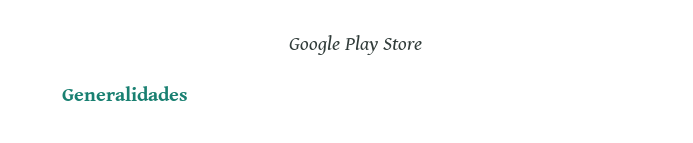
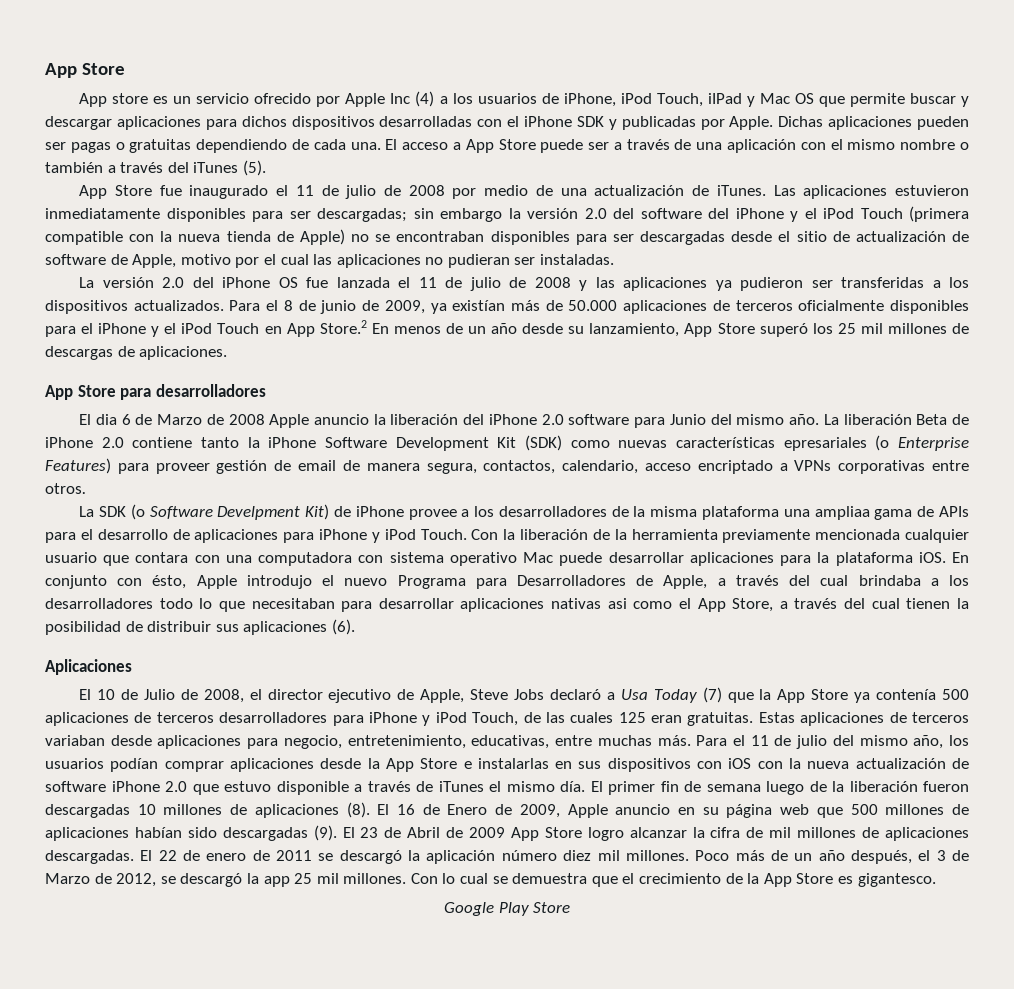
(288, 45) none -> [45,63,126,78] [79,91,969,107] [45,116,969,130] [45,139,969,153] [45,160,266,176] [79,185,969,199] [45,206,969,222] [45,229,969,245] [45,254,615,268] [79,277,969,291] [45,300,969,314] [45,320,970,337] [45,346,228,360] [45,384,266,400] [79,414,970,428] [45,435,969,451] [45,458,969,474] [45,483,86,494] [79,504,970,520] [45,529,970,543] [45,552,970,566] [45,575,969,589] [45,598,970,612] [45,619,355,635] [45,659,132,675] [79,687,969,703] [45,712,970,726] [45,735,969,749] [45,758,969,772] [45,781,969,795] [45,802,969,818] [45,825,970,841] [45,850,969,864] [45,873,936,887] App Store // App store es un servicio ofrecido por Apple Inc (4) a los usuarios de iPhone, iPod Touch, iIPad y Mac OS que permite buscar y descargar aplicaciones para dichos dispositivos desarrolladas con el iPhone SDK y publicadas por Apple. Dichas aplicaciones pueden ser pagas o gratuitas dependiendo de cada una. El acceso a App Store puede ser a través de una aplicación con el mismo nombre o también a través del iTunes (5). // App Store fue inaugurado el 11 de julio de 2008 por medio de una actualización de iTunes. Las aplicaciones estuvieron inmediatamente disponibles para ser descargadas; sin embargo la versión 2.0 del software del iPhone y el iPod Touch (primera compatible con la nueva tienda de Apple) no se encontraban disponibles para ser descargadas desde el sitio de actualización de software de Apple, motivo por el cual las aplicaciones no pudieran ser instaladas. // La versión 2.0 del iPhone OS fue lanzada el 11 de julio de 2008 y las aplicaciones ya pudieron ser transferidas a los dispositivos actualizados. Para el 8 de junio de 2009, ya existían más de 50.000 aplicaciones de terceros oficialmente disponibles para el iPhone y el iPod Touch en App Store.2 En menos de un año desde su lanzamiento, App Store superó los 25 mil millones de descargas de aplicaciones. // App Store para desarrolladores // El dia 6 de Marzo de 2008 Apple anuncio la liberación del iPhone 2.0 software para Junio del mismo año. La liberación Beta de iPhone 2.0 contiene tanto la iPhone Software Development Kit (SDK) como nuevas características epresariales (o Enterprise Features) para proveer gestión de email de manera segura, contactos, calendario, acceso encriptado a VPNs corporativas entre otros. // La SDK (o Software Develpment Kit) de iPhone provee a los desarrolladores de la misma plataforma una ampliaa gama de APIs para el desarrollo de aplicaciones para iPhone y iPod Touch. Con la liberación de la herramienta previamente mencionada cualquier usuario que contara con una computadora con sistema operativo Mac puede desarrollar aplicaciones para la plataforma iOS. En conjunto con ésto, Apple introdujo el nuevo Programa para Desarrolladores de Apple, a través del cual brindaba a los desarrolladores todo lo que necesitaban para desarrollar aplicaciones nativas asi como el App Store, a través del cual tienen la posibilidad de distribuir sus aplicaciones (6). // Aplicaciones // El 10 de Julio de 2008, el director ejecutivo de Apple, Steve Jobs declaró a Usa Today (7) que la App Store ya contenía 500 aplicaciones de terceros desarrolladores para iPhone y iPod Touch, de las cuales 125 eran gratuitas. Estas aplicaciones de terceros variaban desde aplicaciones para negocio, entretenimiento, educativas, entre muchas más. Para el 11 de julio del mismo año, los usuarios podían comprar aplicaciones desde la App Store e instalarlas en sus dispositivos con iOS con la nueva actualización de software iPhone 2.0 que estuvo disponible a través de iTunes el mismo día. El primer fin de semana luego de la liberación fueron descargadas 10 millones de aplicaciones (8). El 16 de Enero de 2009, Apple anuncio en su página web que 500 millones de aplicaciones habían sido descargadas (9). El 23 de Abril de 2009 App Store logro alcanzar la cifra de mil millones de aplicaciones descargadas. El 22 de enero de 2011 se descargó la aplicación número diez mil millones. Poco más de un año después, el 3 de Marzo de 2012, se descargó la app 25 mil millones. Con lo cual se demuestra que el crecimiento de la App Store es gigantesco. //
[62,86,188,101] // Generalidades -> (571, 907) none

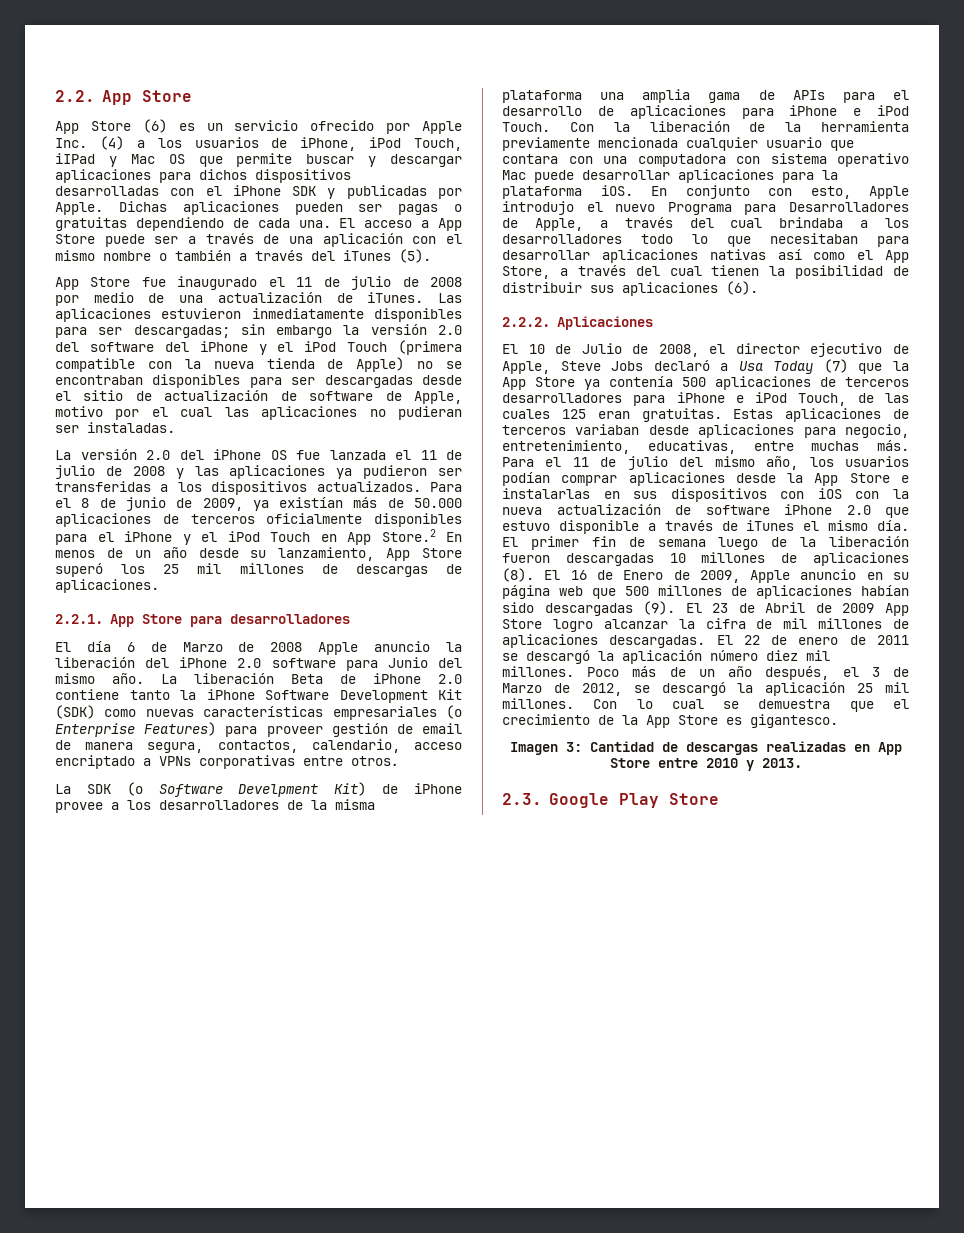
(45, 70) none -> [55,90,95,102] 2.2.
[112,93,149,104] store -> [90,119,167,133] Store (6)
[390,93,411,104] Inc -> [55,138,87,148] Inc.
(228, 353) none -> [55,614,103,624] 2.2.1.
[95,414,117,425] dia -> [86,641,111,652] día
[783,437,867,451] epresariales -> [332,706,437,720] empresariales
[814,506,870,520] ampliaa -> [642,89,691,103] amplia
[371,532,380,543] y -> [853,108,862,116] e
[152,575,187,589] ésto, -> [810,186,851,199] esto,
[607,598,627,609] asi -> [777,249,802,260] así
(355, 627) none -> [502,317,550,327] 2.2.2.
[422,715,431,726] y -> [735,395,744,403] e
[263,876,290,887] app -> [765,682,846,696] aplicación
(936, 880) none -> [509,741,902,755] [609,758,802,771] [502,793,542,805] Imagen 3: Cantidad de descargas realizadas en App Store entre 2010 y 2013. // 2.3.

